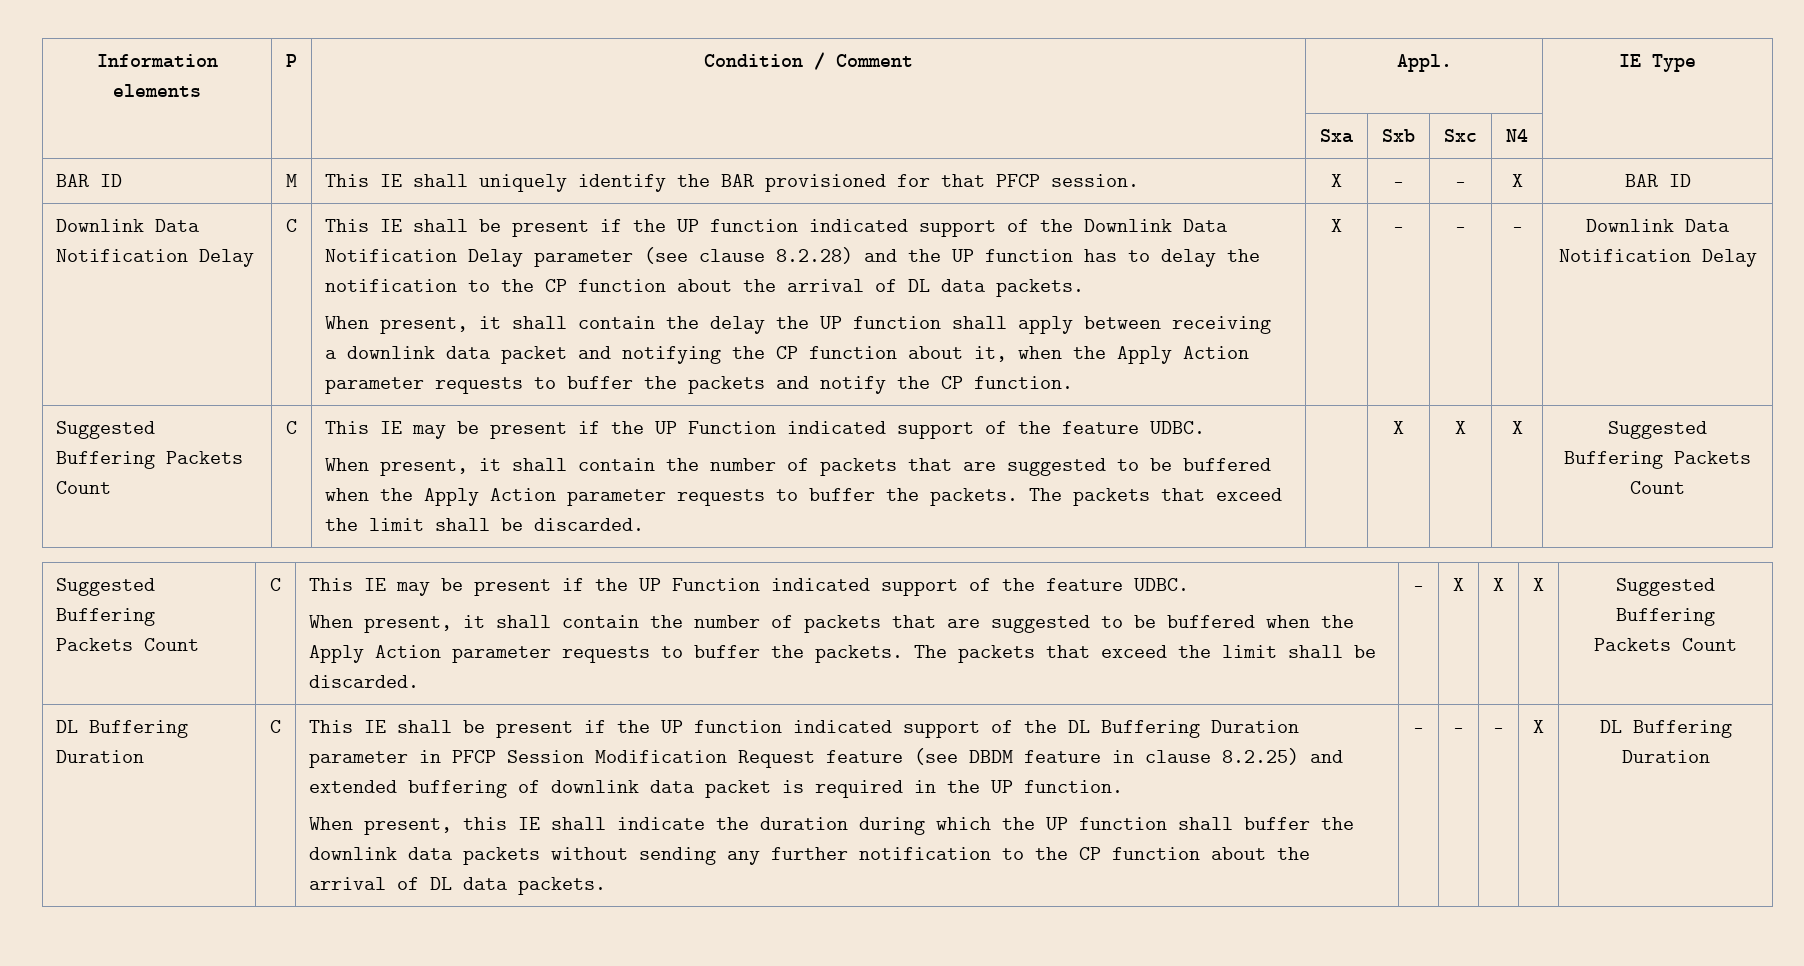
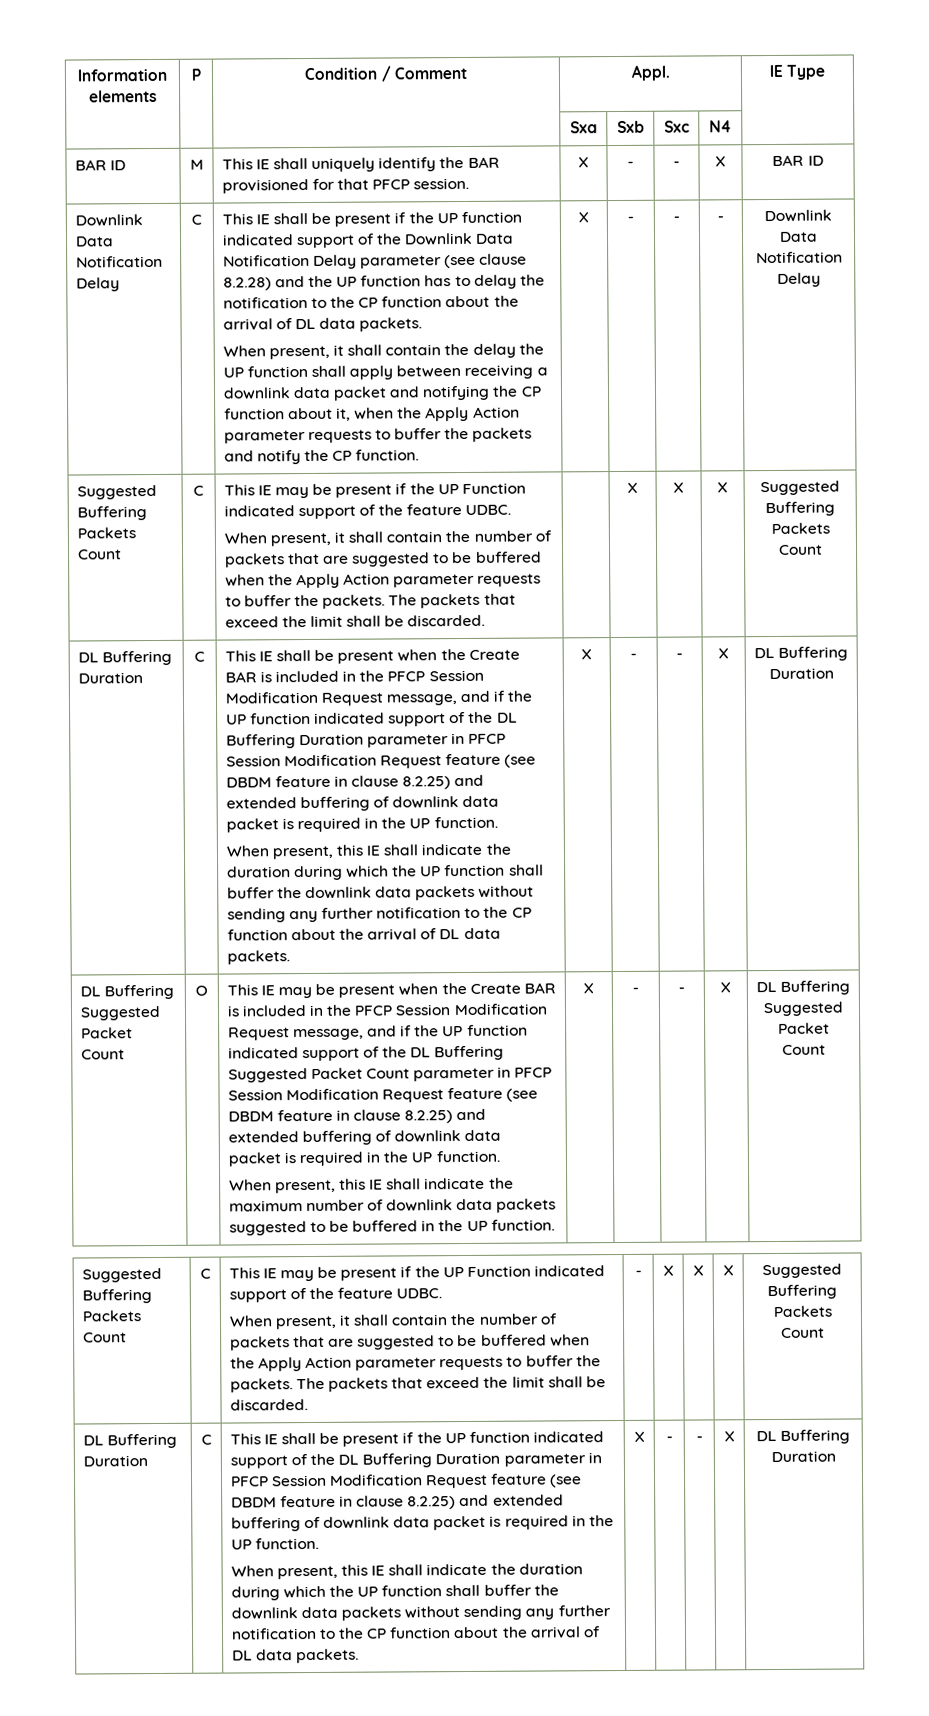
(1685, 487) none -> [77,650,172,666] [77,672,143,684] [194,651,205,662] [224,648,520,664] [224,669,484,683] [224,690,533,706] [225,711,518,727] [225,732,507,749] [225,753,537,769] [225,774,485,790] [225,795,500,812] [225,816,498,833] [225,843,511,860] [226,864,544,881] [226,885,535,901] [226,906,532,923] [226,927,501,941] [226,950,290,965] [581,649,592,660] [630,652,637,659] [676,652,683,659] [718,648,729,659] [753,646,849,661] [768,667,834,680] [79,984,174,1000] [79,1005,161,1021] [80,1027,133,1039] [80,1049,125,1060] [195,985,208,996] [226,982,557,999] [226,1003,548,1017] [227,1024,528,1041] [227,1045,505,1062] [227,1066,553,1083] [227,1087,539,1103] [227,1108,487,1124] [227,1129,502,1146] [227,1150,500,1167] [228,1177,514,1194] [228,1198,557,1213] [228,1219,555,1236] [583,983,594,994] [632,986,639,993] [678,986,685,993] [720,982,731,993] [755,980,851,995] [763,1001,844,1017] [778,1022,830,1034] [782,1044,826,1055] // DL Buffering Duration | C | This IE shall be present when the Create BAR is included in the PFCP Session Modification Request message, and if the UP function indicated support of the DL Buffering Duration parameter in PFCP Session Modification Request feature (see DBDM feature in clause 8.2.25) and extended buffering of downlink data packet is required in the UP function. // When present, this IE shall indicate the duration during which the UP function shall buffer the downlink data packets without sending any further notification to the CP function about the arrival of DL data packets. | X | - | - | X | DL Buffering Duration // DL Buffering Suggested Packet Count | O | This IE may be present when the Create BAR is included in the PFCP Session Modification Request message, and if the UP function indicated support of the DL Buffering Suggested Packet Count parameter in PFCP Session Modification Request feature (see DBDM feature in clause 8.2.25) and extended buffering of downlink data packet is required in the UP function. // When present, this IE shall indicate the maximum number of downlink data packets suggested to be buffered in the UP function. | X | - | - | X | DL Buffering Suggested Packet Count
[1413,728,1424,733] - -> [633,1431,645,1442] X

